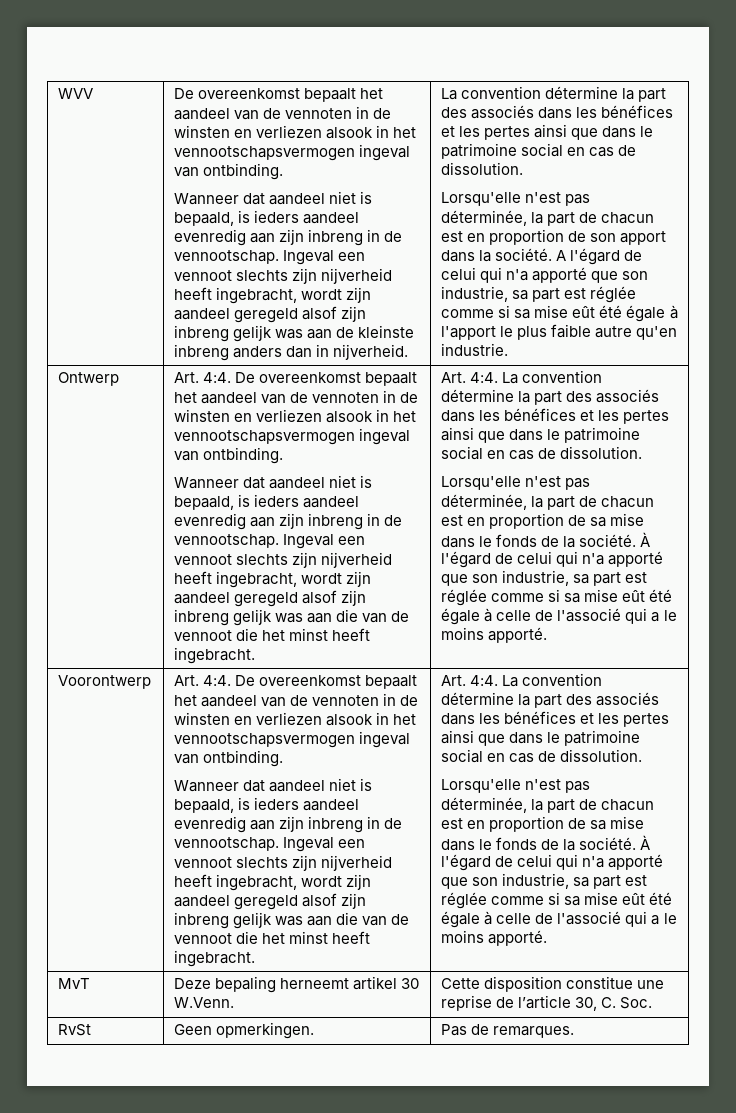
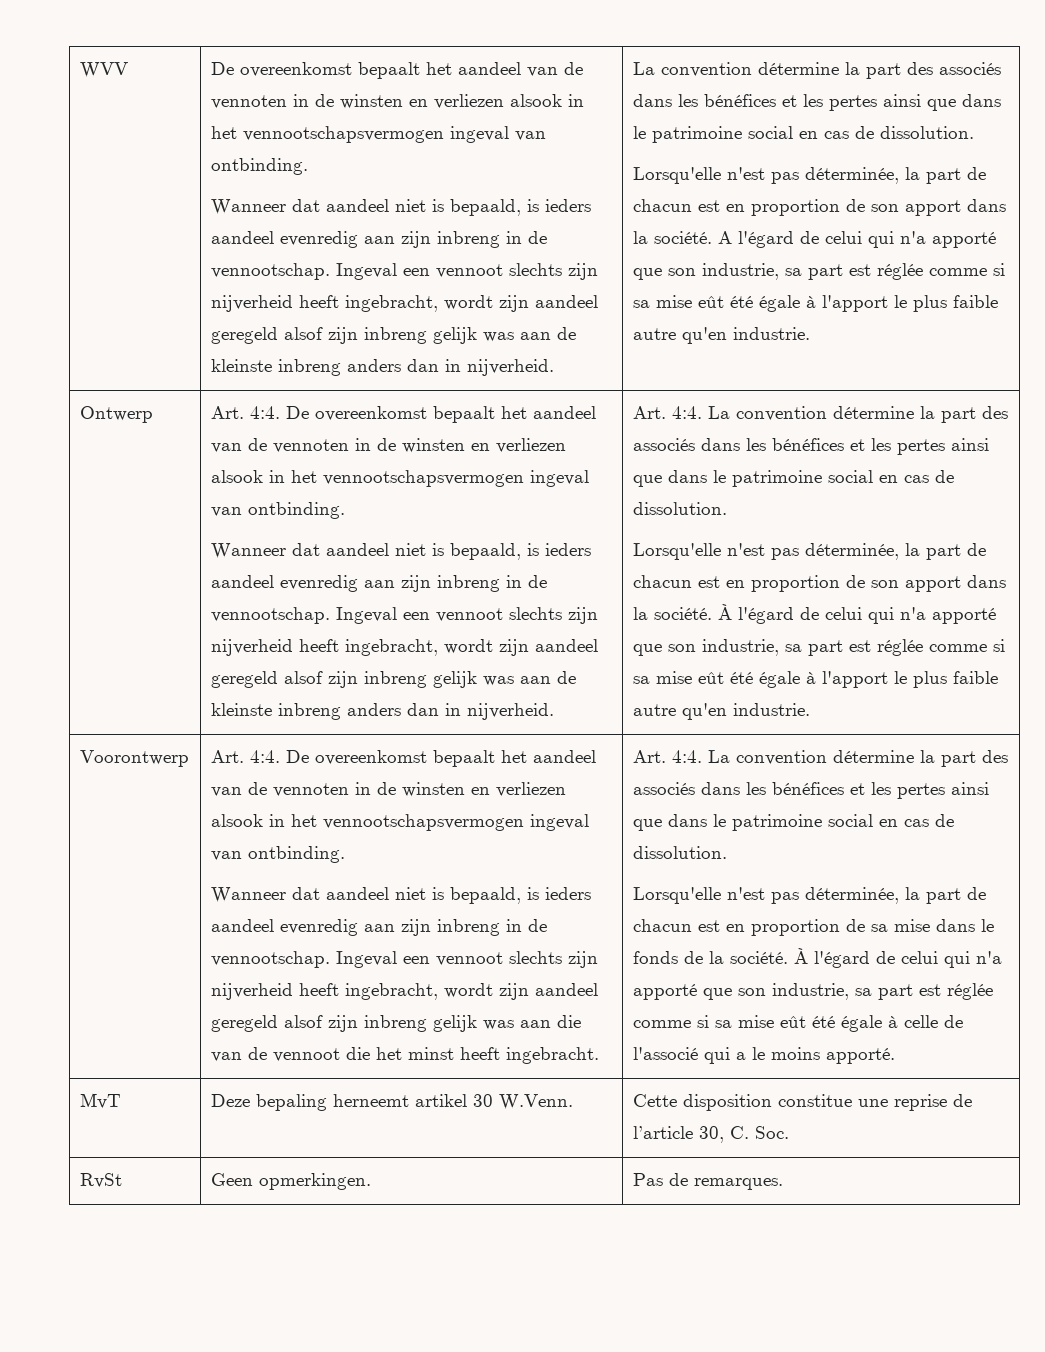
[336,609,410,623] [174,628,371,641] [174,647,256,664] die van de vennoot die het minst heeft ingebracht. -> [556,671,576,684] [210,703,554,720] de kleinste inbreng anders dan in nijverheid.
[590,513,645,527] [441,534,560,548] sa mise dans le fonds de -> [870,575,1006,592] son apport dans
[496,608,677,624] [441,627,548,643] celle de l'associé qui a le moins apporté. -> [821,671,998,688] [632,703,810,720] l'apport le plus faible autre qu'en industrie.

